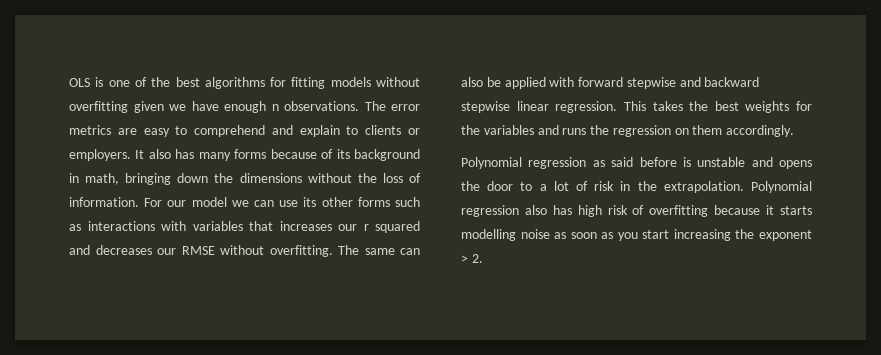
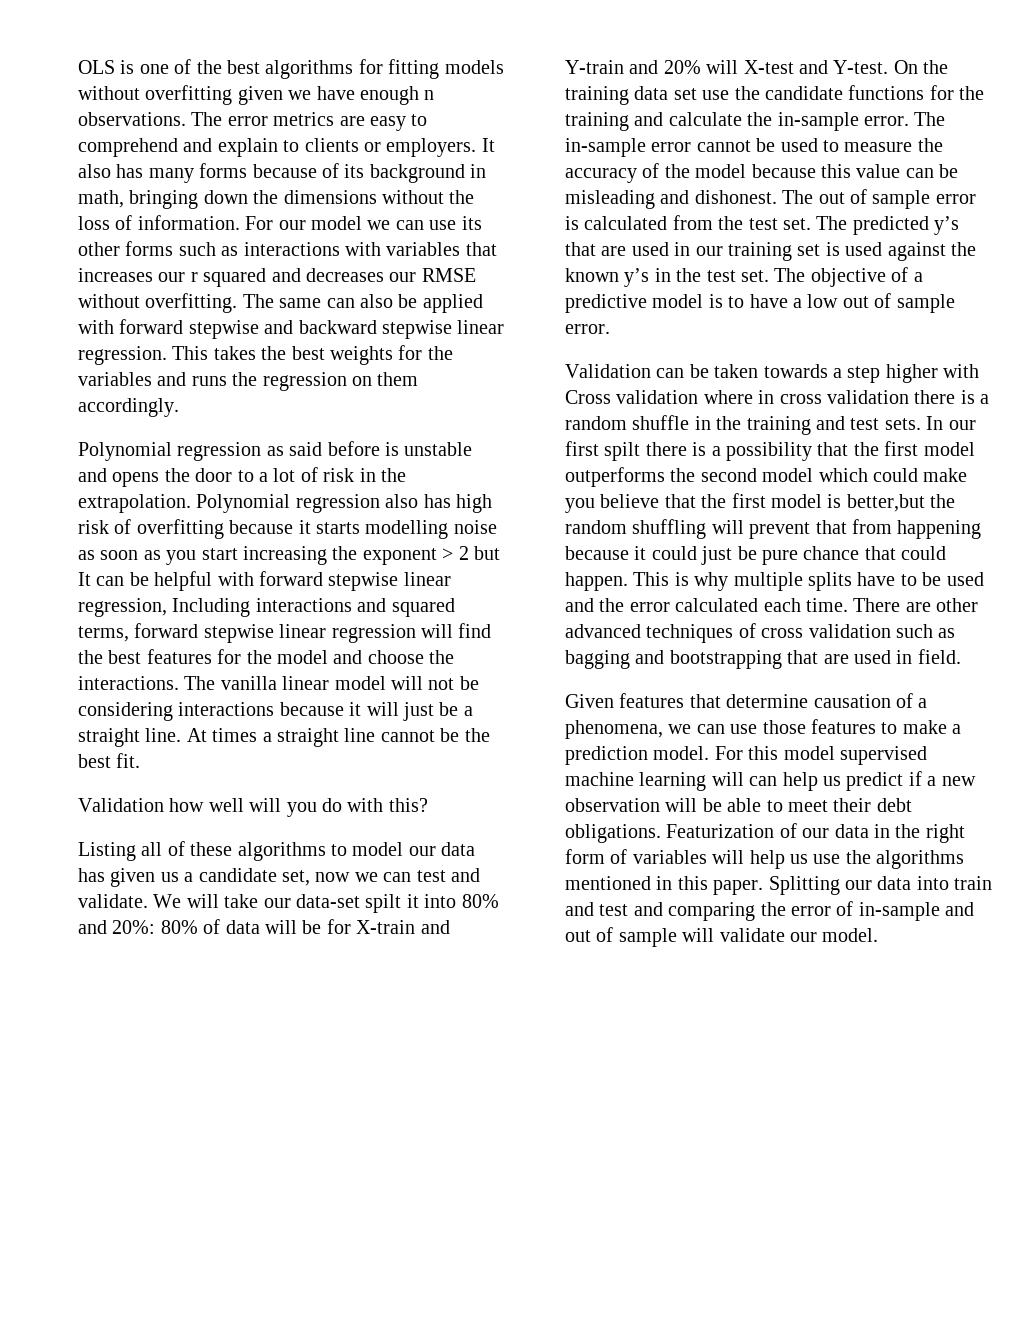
[471,254,483,263] 2. -> [458,546,500,560] [78,571,451,591] [78,598,455,617] [78,623,492,643] [78,649,455,664] [78,676,479,690] [78,702,473,721] [78,728,490,747] [78,753,141,768] [78,798,428,817] [78,841,476,861] [78,868,480,887] [78,894,499,913] [78,919,450,934] [565,60,949,74] [565,85,985,105] [565,112,946,131] [565,138,943,157] [565,163,959,183] [565,189,976,209] [565,215,960,235] [565,242,976,261] [565,267,923,287] [565,293,955,313] [565,324,610,334] [565,364,980,383] [565,390,990,404] [565,415,976,435] [565,441,975,461] [565,467,968,487] [565,493,956,513] [565,519,982,539] [565,546,947,565] [565,572,984,591] [565,598,979,612] [565,623,956,643] [565,649,961,669] [565,693,928,708] [565,719,962,739] [565,746,927,765] [565,771,976,791] [565,798,912,812] [565,823,965,843] [565,849,965,869] [565,876,993,895] [565,901,975,921] [565,927,879,947] 2 but It can be helpful with forward stepwise linear regression, Including interactions and squared terms, forward stepwise linear regression will find the best features for the model and choose the interactions. The vanilla linear model will not be considering interactions because it will just be a straight line. At times a straight line cannot be the best fit. // Validation how well will you do with this? // Listing all of these algorithms to model our data has given us a candidate set, now we can test and validate. We will take our data-set spilt it into 80% and 20%: 80% of data will be for X-train and Y-train and 20% will X-test and Y-test. On the training data set use the candidate functions for the training and calculate the in-sample error. The in-sample error cannot be used to measure the accuracy of the model because this value can be misleading and dishonest. The out of sample error is calculated from the test set. The predicted y’s that are used in our training set is used against the known y’s in the test set. The objective of a predictive model is to have a low out of sample error. // Validation can be taken towards a step higher with Cross validation where in cross validation there is a random shuffle in the training and test sets. In our first spilt there is a possibility that the first model outperforms the second model which could make you believe that the first model is better,but the random shuffling will prevent that from happening because it could just be pure chance that could happen. This is why multiple splits have to be used and the error calculated each time. There are other advanced techniques of cross validation such as bagging and bootstrapping that are used in field. // Given features that determine causation of a phenomena, we can use those features to make a prediction model. For this model supervised machine learning will can help us predict if a new observation will be able to meet their debt obligations. Featurization of our data in the right form of variables will help us use the algorithms mentioned in this paper. Splitting our data into train and test and comparing the error of in-sample and out of sample will validate our model.

